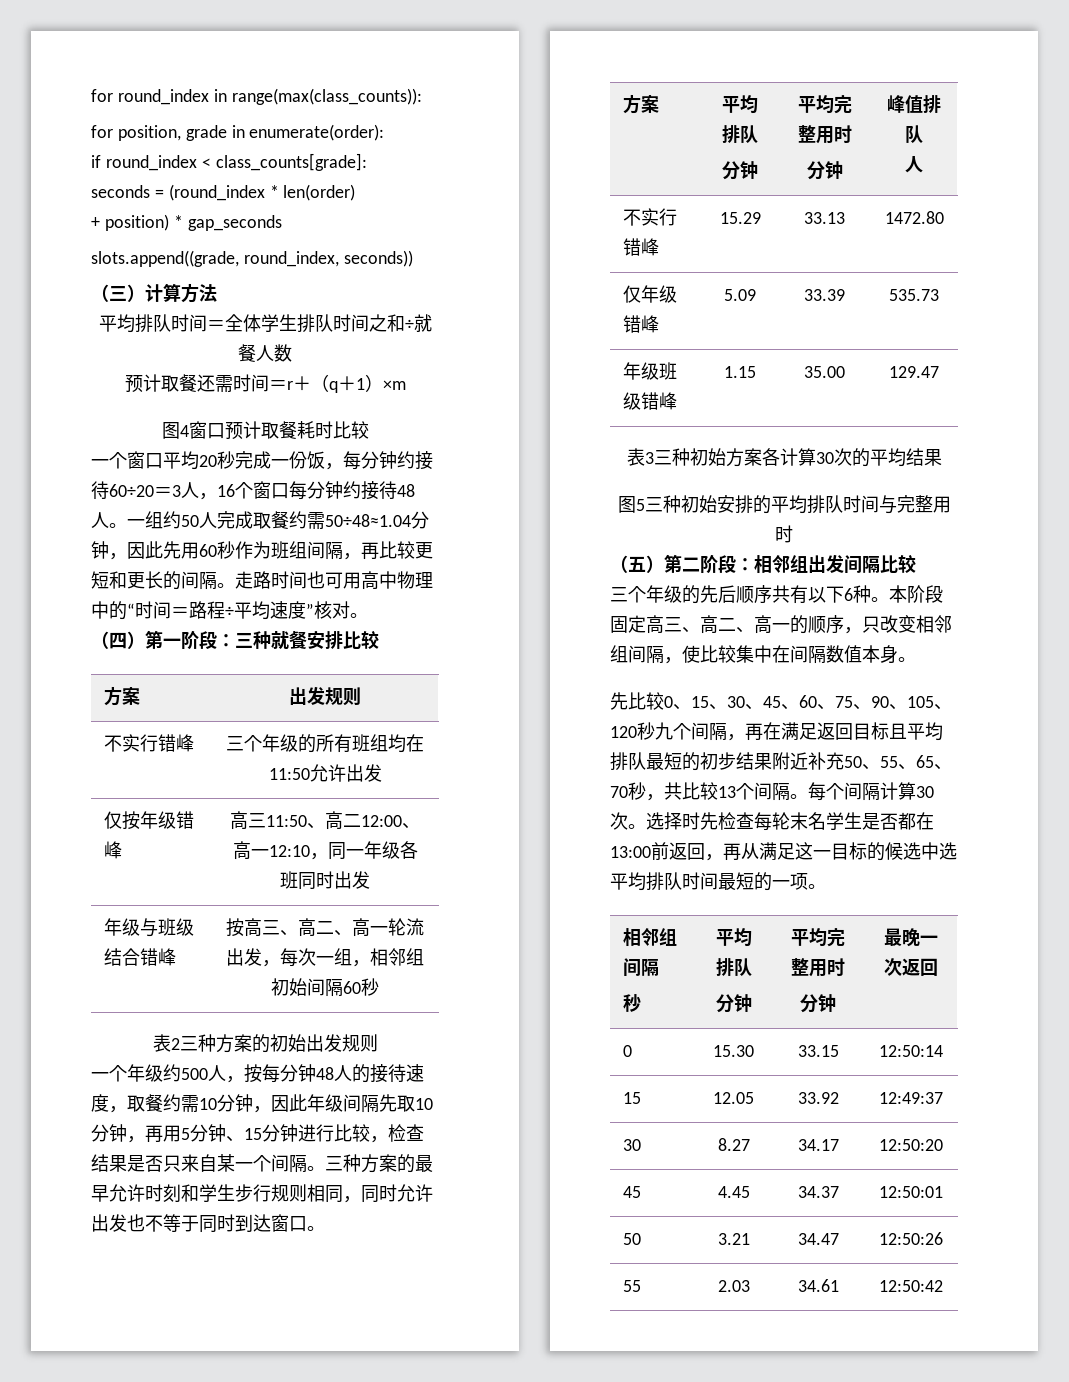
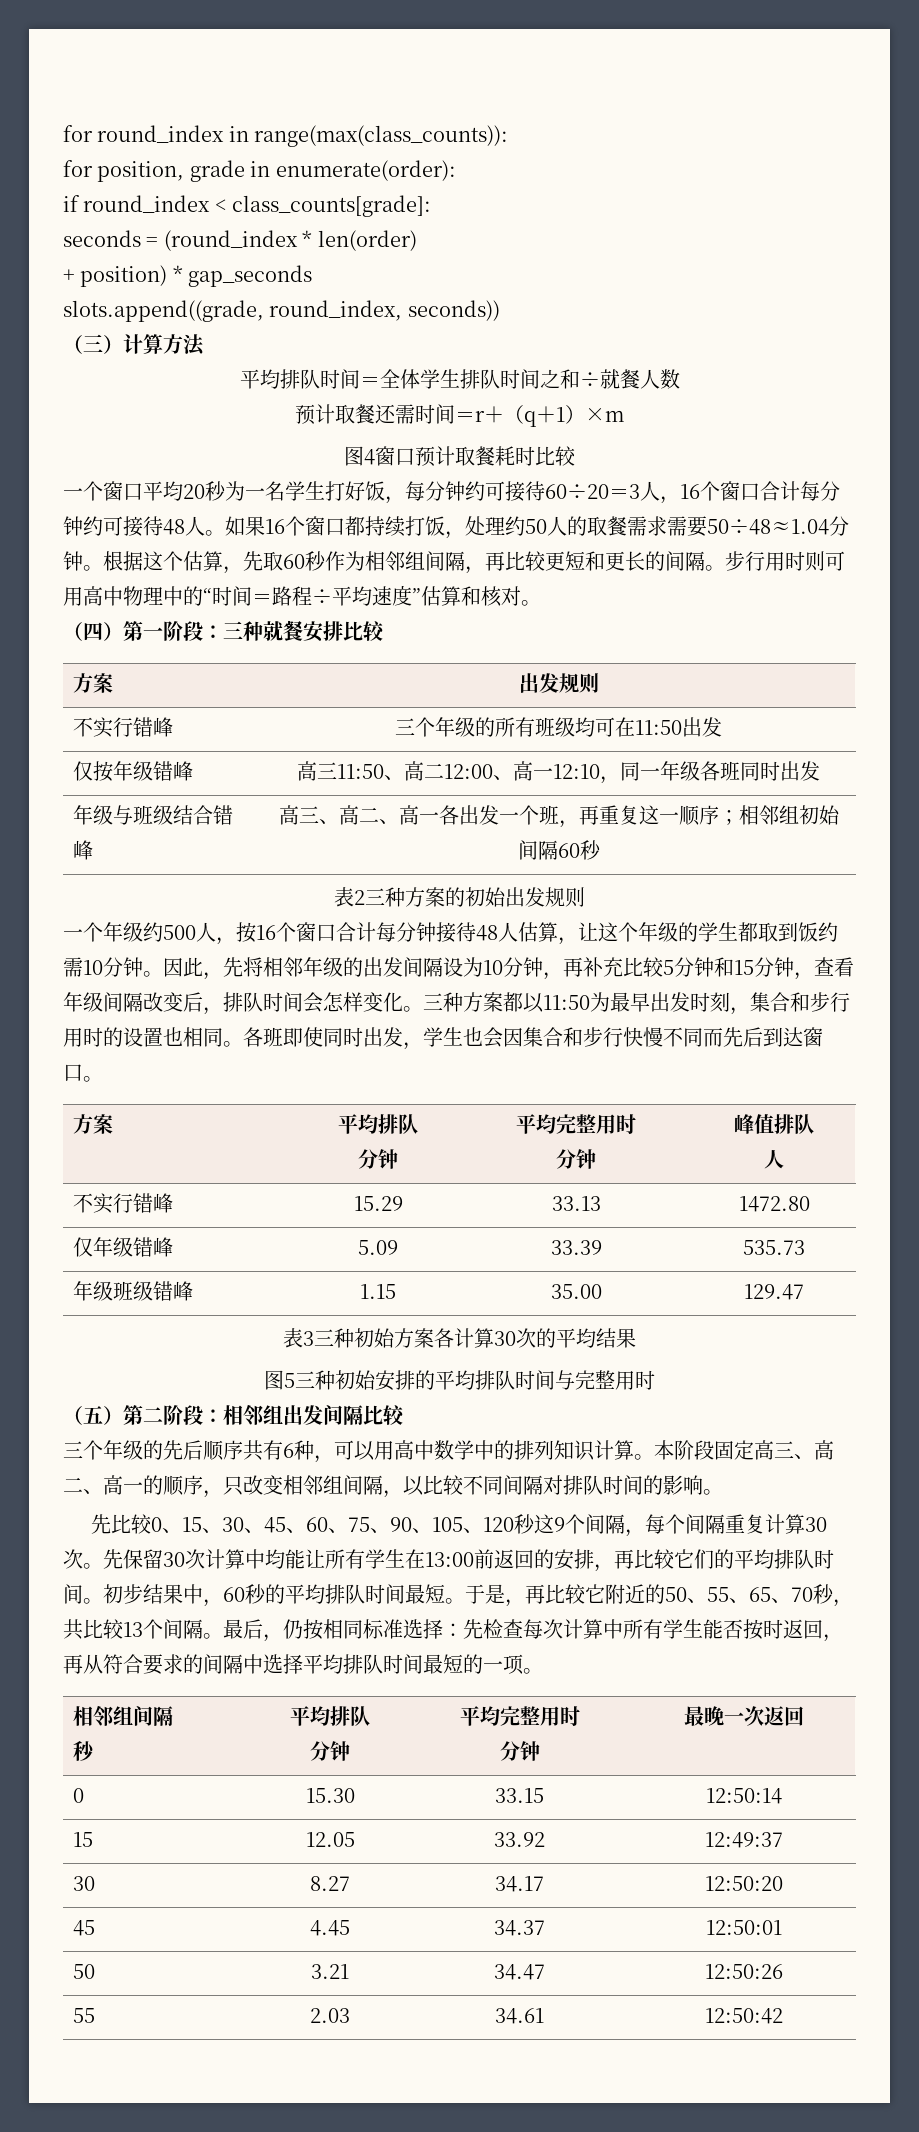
[235,451,307,469] 完成一份 -> [225,481,365,501] 为一名学生打好
(415, 460) none -> [485,481,505,501] 可
[289,481,361,500] 每分钟约 -> [760,481,840,501] [63,516,123,536] 合计每分钟约可
[127,511,429,529] [91,541,199,560] 一组约50人完成取餐约需50÷48≈1.04分钟，因此先用 -> [225,516,849,539] [63,551,283,574] 如果16个窗口都持续打饭，处理约50人的取餐需求需要50÷48≈1.04分钟。根据这个估算，先取
[271,541,289,559] 班 -> [365,551,405,571] 相邻
[235,571,325,589] 走路时间也 -> [725,551,825,571] 步行用时则
(314, 610) none -> [421,586,481,606] 估算和
[370,734,424,753] [268,764,346,782] 组均在11:50允许 -> [555,717,682,737] 级均可在11:50
[226,918,424,937] [226,948,370,967] 按高三、高二、高一轮流出发，每次一组， -> [278,805,739,828] 高三、高二、高一各出发一个班，再重复这一顺序；
[262,1064,424,1083] [91,1094,415,1113] 每分钟48人的接待速度，取餐约需10分钟，因此年级间隔先取 -> [256,922,838,945] [63,957,483,980] 16个窗口合计每分钟接待48人估算，让这个年级的学生都取到饭约需10分钟。因此，先将相邻年级的出发间隔设为
[163,1125,181,1142] 用 -> [583,957,664,977] 补充比较
[226,1136,244,1142] 、 -> [714,957,734,977] 和
[298,1124,424,1143] [91,1154,433,1173] [91,1184,433,1203] [91,1214,235,1233] 进行比较，检查结果是否只来自某一个间隔。三种方案的最早允许时刻和学生步行规则相同，同时允许出发也不等于同时 -> [794,957,854,980] [63,992,850,1015] [63,1027,763,1050] ，查看年级间隔改变后，排队时间会怎样变化。三种方案都以11:50为最早出发时刻，集合和步行用时的设置也相同。各班即使同时出发，学生也会因集合和步行快慢不同而先后
[808,585,871,603] 以下6种 -> [283,1440,634,1463] 6种，可以用高中数学中的排列知识计算
[682,645,898,664] 使比较集中在间隔数值本身 -> [403,1475,703,1496] 以比较不同间隔对排队时间的影响
[655,722,673,740] 九 -> [534,1514,566,1534] 这9
[745,722,943,741] [610,752,700,771] 再在满足返回目标且平均排队最短的 -> [645,1514,828,1534] [63,1549,834,1572] [63,1584,103,1604] 每个间隔重复计算30次。先保留30次计算中均能让所有学生在13:00前返回的安排，再比较它们的平均排队时间。
[772,752,844,770] 附近补充 -> [183,1584,665,1607] 中，60秒的平均排队时间最短。于是，再比较它附近的
[808,782,934,801] [610,812,934,831] [610,842,957,861] 每个间隔计算30次。选择时先检查每轮末名学生是否都在13:00前返回，再从满足这一目标的候选中选 -> [223,1619,843,1642] [63,1654,303,1675] 最后，仍按相同标准选择：先检查每次计算中所有学生能否按时返回，再从符合要求的间隔中选择

